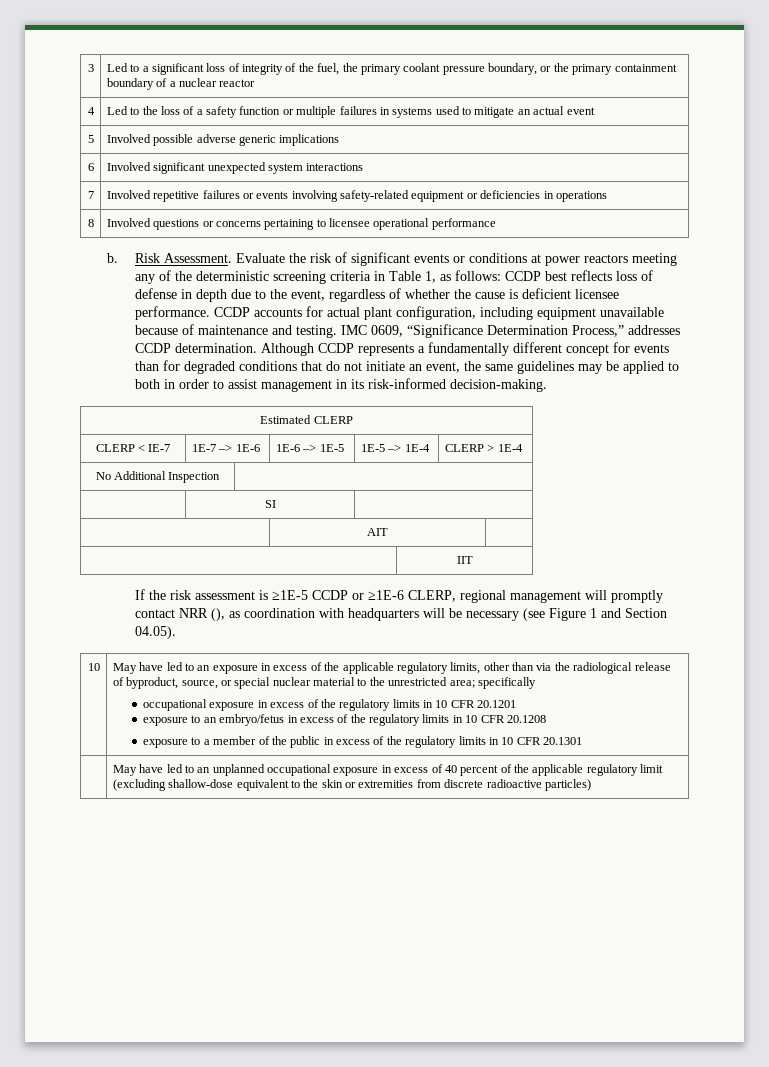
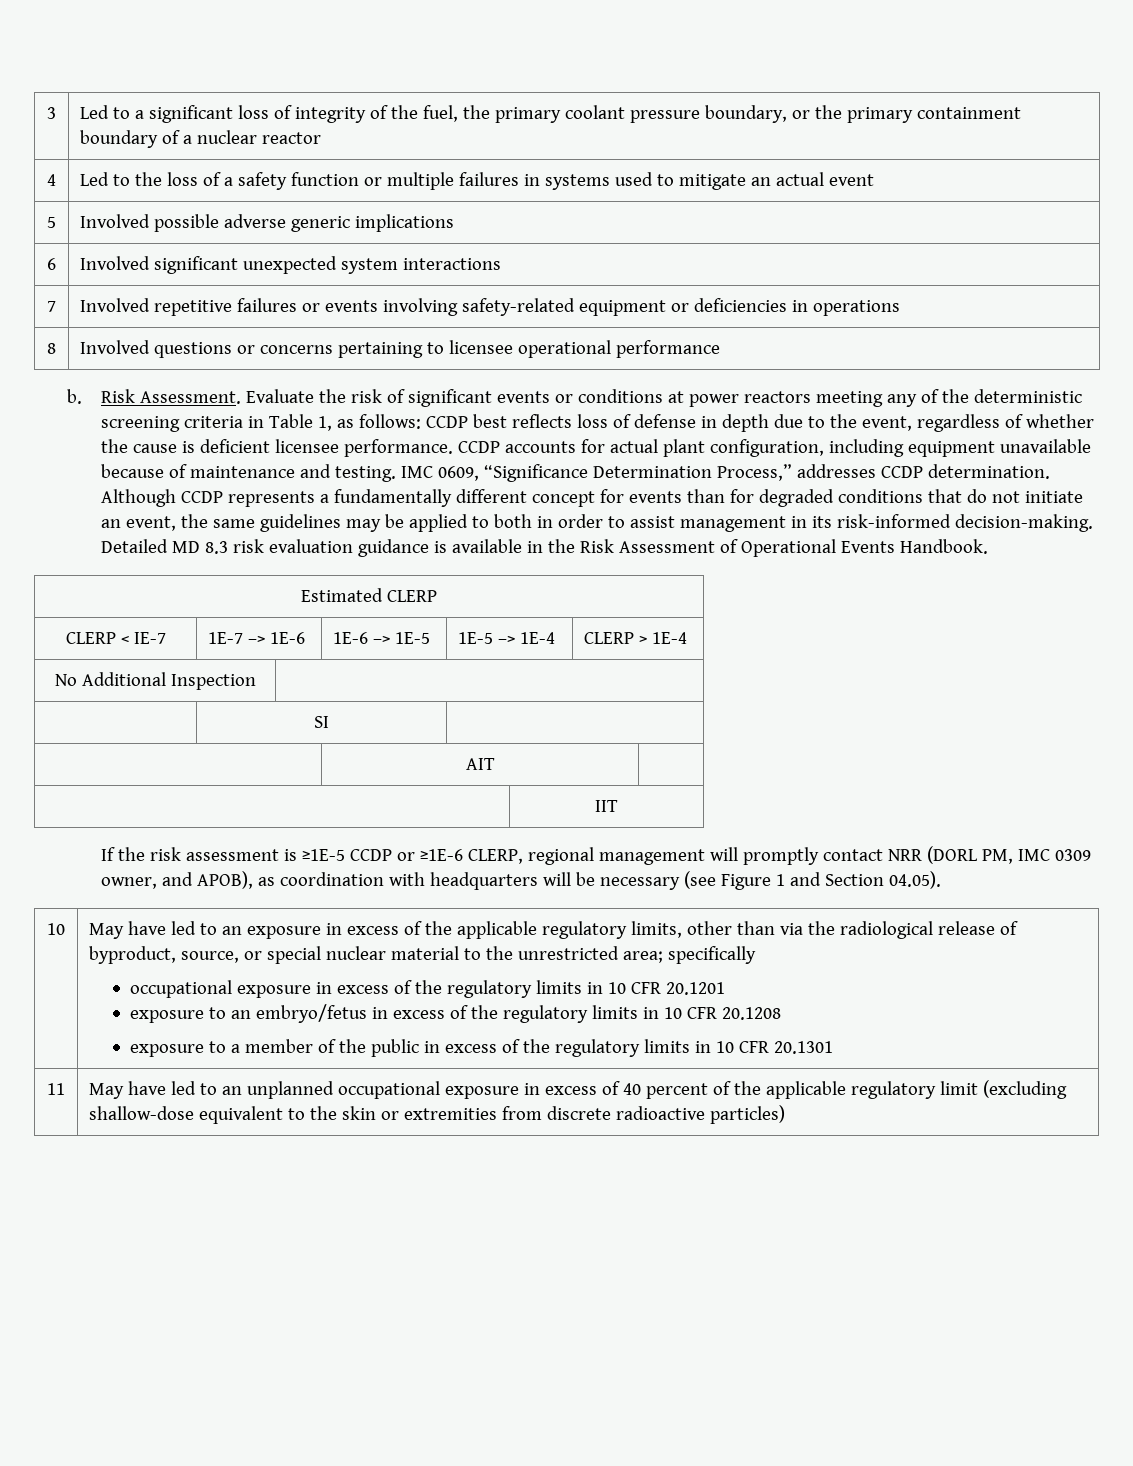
(547, 385) none -> [100,539,988,557] Detailed MD 8.3 risk evaluation guidance is available in the Risk Assessment of Operational Events Handbook.
[210,608,225,621] (), -> [926,846,1091,864] [100,871,253,889] (DORL PM, IMC 0309 owner, and APOB),
(582, 741) none -> [47,1083,65,1095] 11

